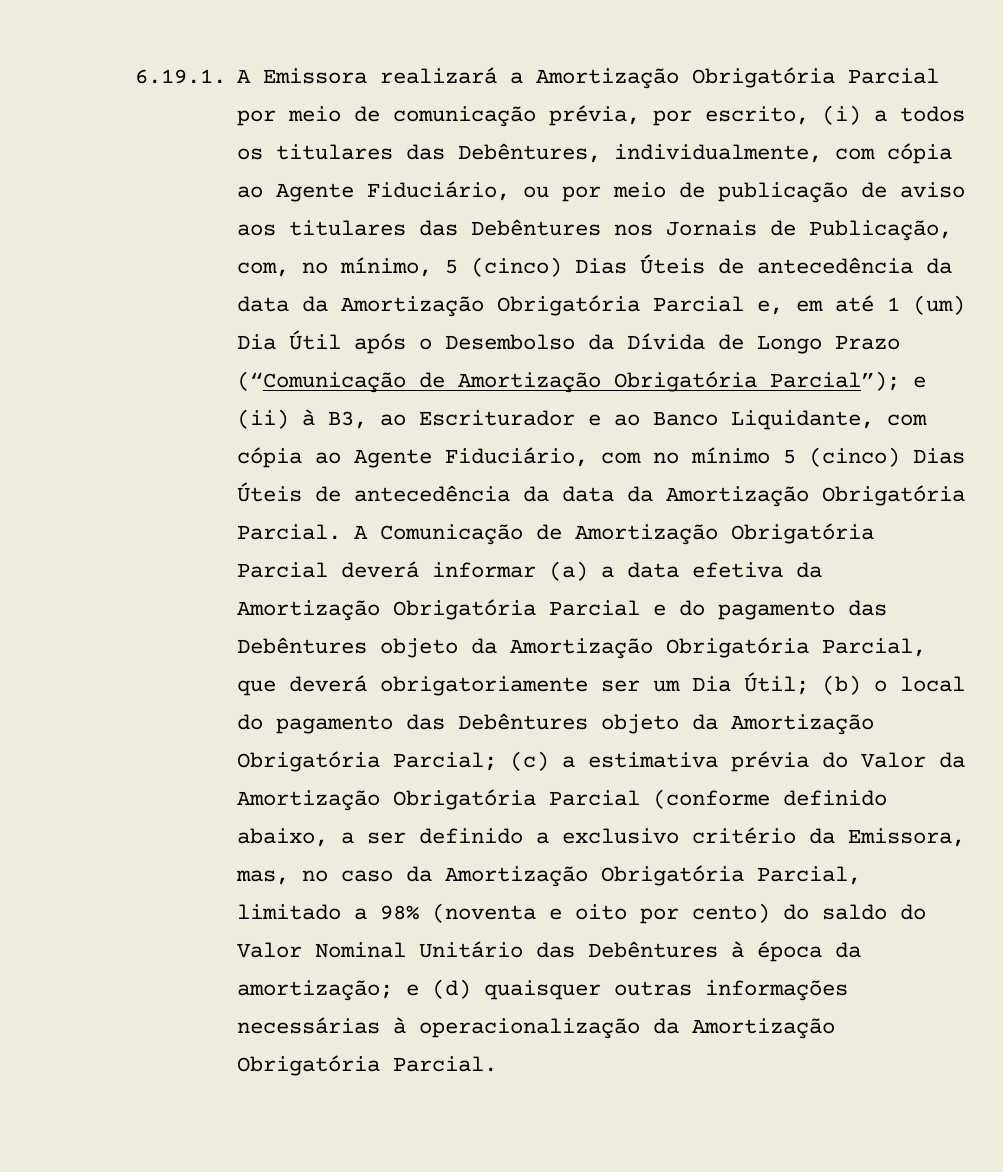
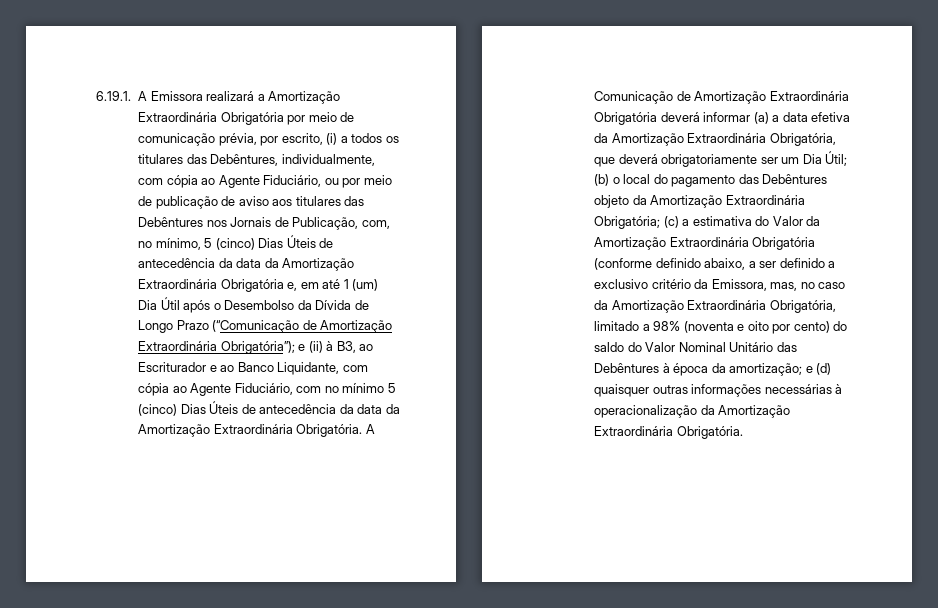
[692,67,940,88] Obrigatória Parcial -> [137,112,284,125] Extraordinária Obrigatória
[497,295,745,316] Obrigatória Parcial -> [137,279,284,292] Extraordinária Obrigatória
[614,371,901,392] Obrigatória Parcial”); -> [137,341,295,354] Extraordinária Obrigatória”);
[822,485,966,506] [237,524,342,540] Obrigatória Parcial. -> [213,424,363,437] Extraordinária Obrigatória.
[731,523,875,544] [237,562,329,578] Obrigatória Parcial -> [769,91,849,101] [593,112,657,125] Extraordinária Obrigatória
[393,599,888,620] [237,637,927,659] Obrigatória Parcial e do pagamento das Debêntures objeto da Amortização Obrigatória Parcial, -> [687,133,836,146] Extraordinária Obrigatória,
[237,751,498,772] Obrigatória Parcial; -> [725,195,805,205] [593,216,660,229] Extraordinária Obrigatória;
[731,751,810,772] prévia -> (752, 221) none
[393,789,641,810] Obrigatória Parcial -> [669,237,816,250] Extraordinária Obrigatória
[601,865,862,886] Obrigatória Parcial, -> [687,300,836,313] Extraordinária Obrigatória,
[237,1055,498,1076] Obrigatória Parcial. -> [593,426,743,439] Extraordinária Obrigatória.

